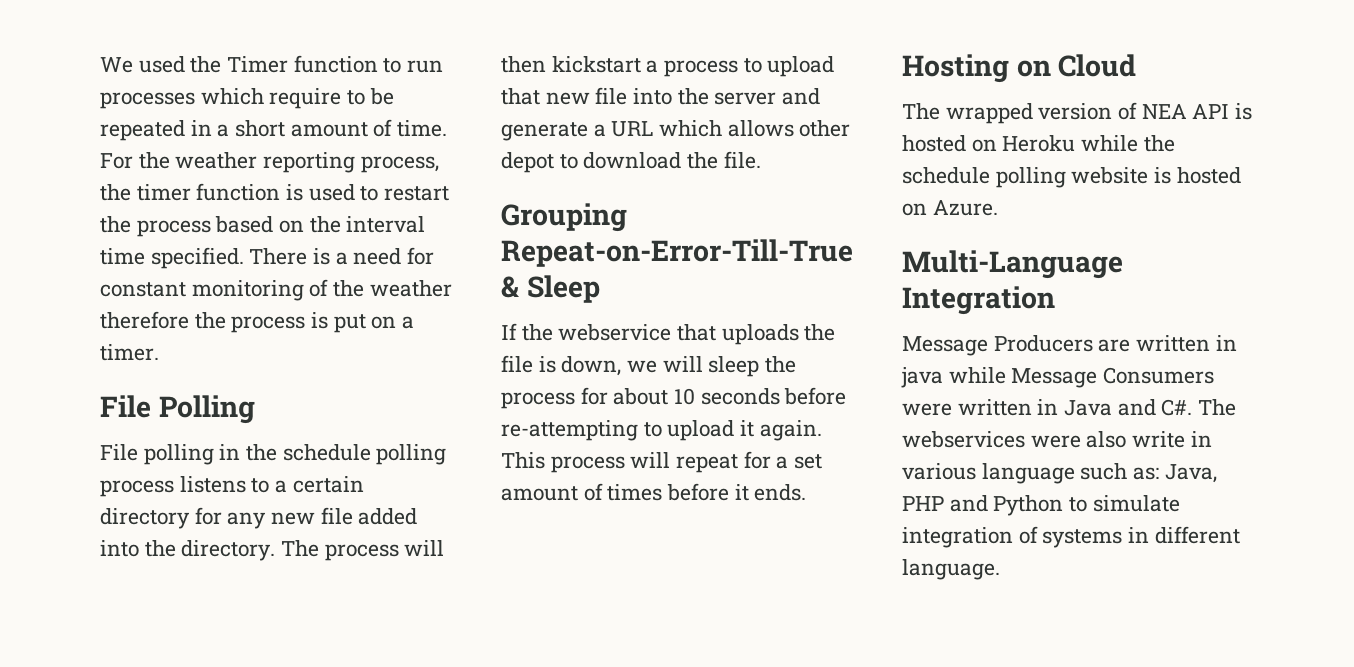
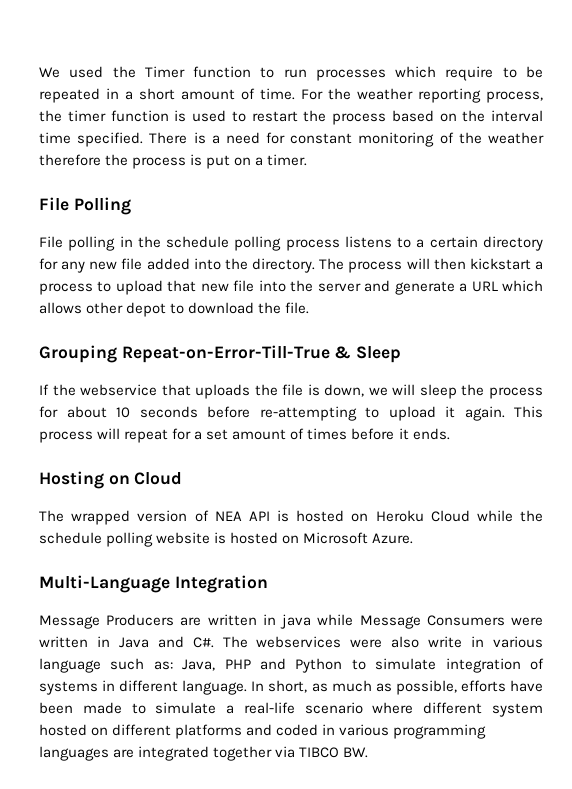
(1076, 143) none -> [430,510,470,522] Cloud
(927, 209) none -> [303,532,369,544] Microsoft
(1000, 569) none -> [251,680,544,695] [39,702,543,717] [39,724,487,739] [39,746,369,761] In short, as much as possible, efforts have been made to simulate a real-life scenario where different system hosted on different platforms and coded in various programming languages are integrated together via TIBCO BW.

